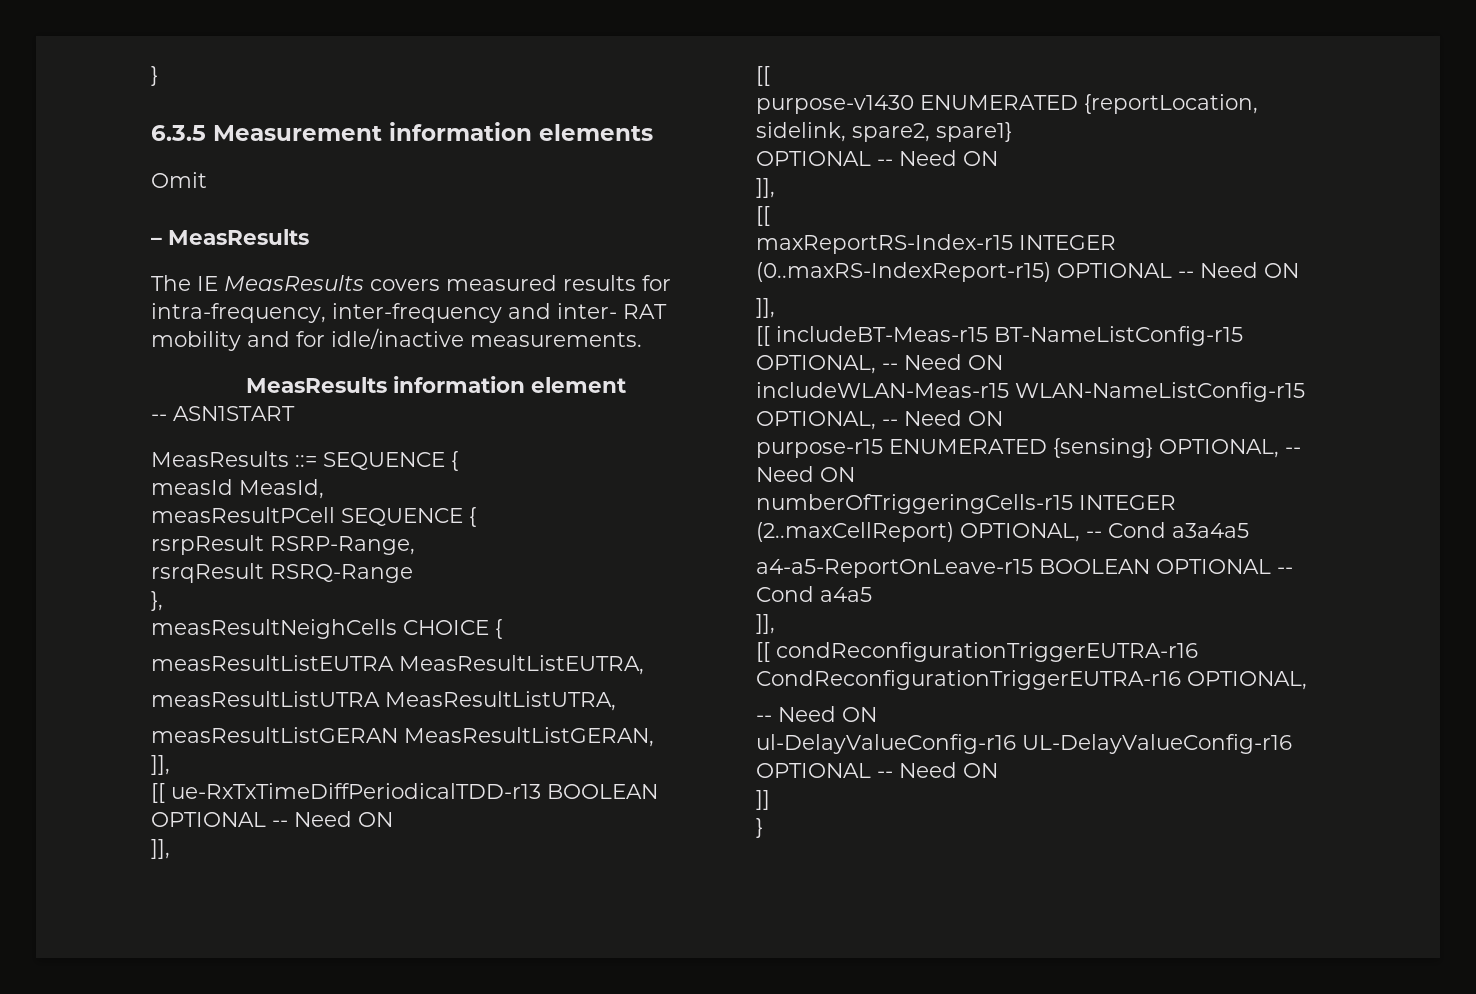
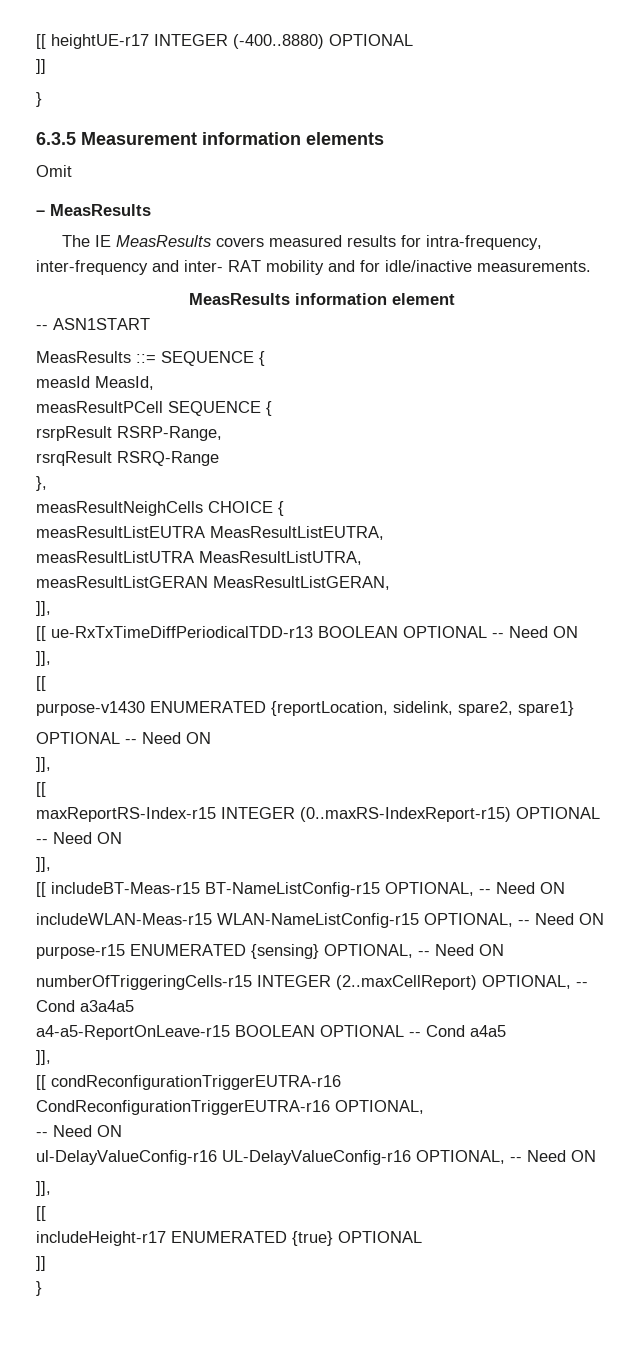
(151, 76) none -> [36,34,413,49] [36,59,46,74] [[ heightUE-r17 INTEGER (-400..8880) OPTIONAL // ]] //
[756,762,998,778] OPTIONAL -- Need ON -> [416,1150,596,1164] [36,1181,51,1196] [36,1206,46,1221] [36,1231,422,1246] OPTIONAL, -- Need ON // ]], // [[ // includeHeight-r17 ENUMERATED {true} OPTIONAL

